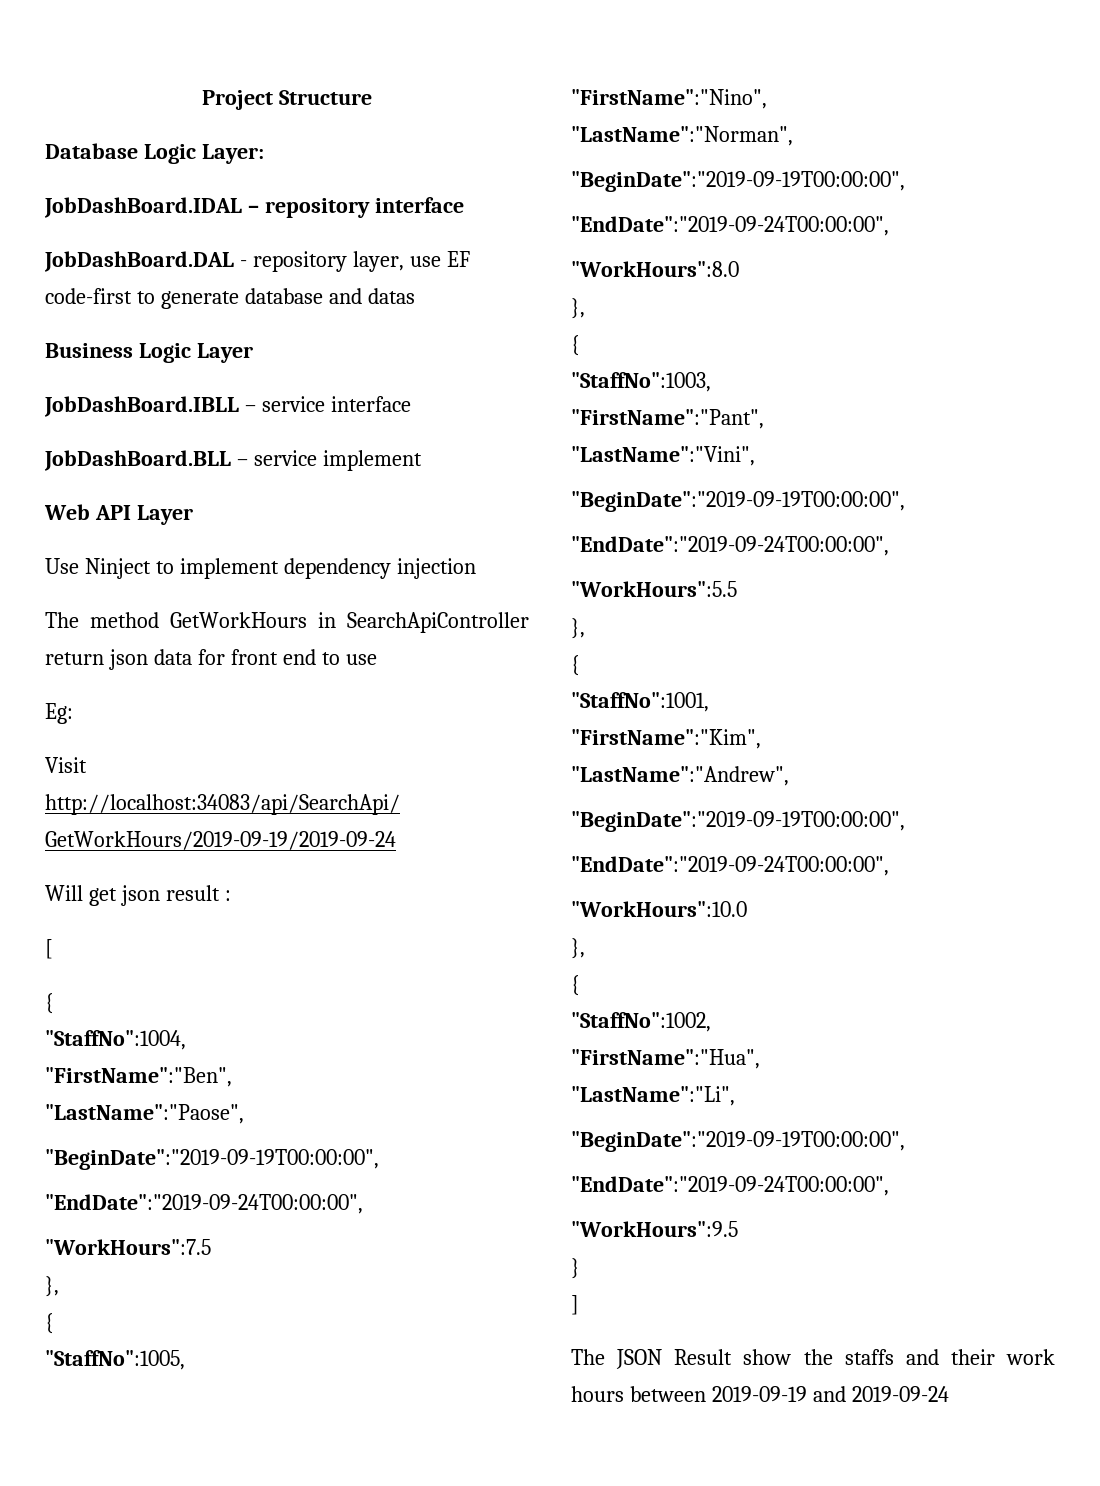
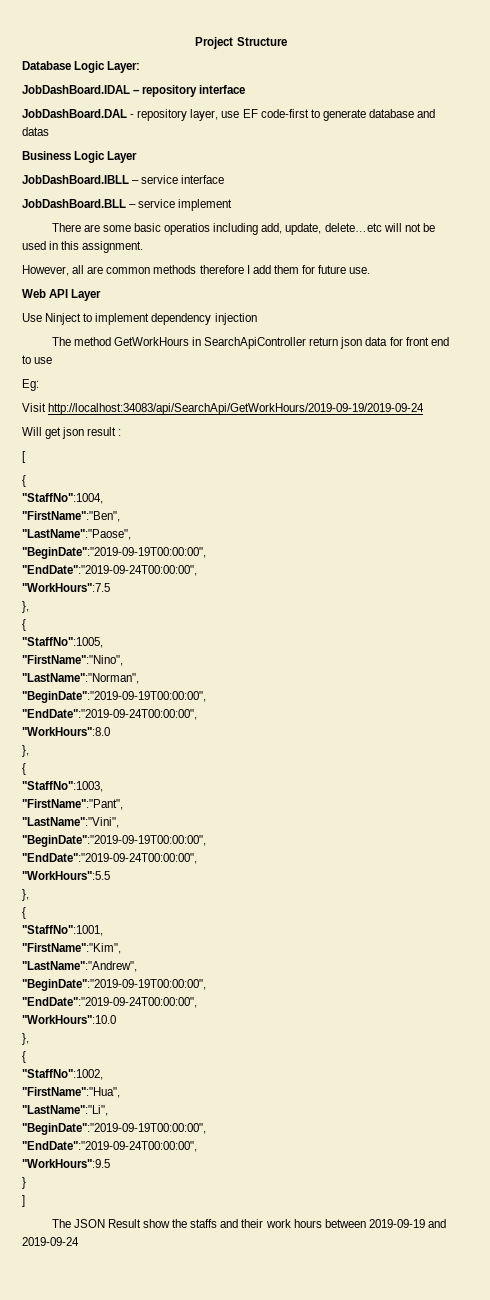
(422, 460) none -> [51,223,435,235] [22,241,144,253] [22,265,371,276] // There are some basic operatios including add, update, delete…etc will not be used in this assignment. // However, all are common methods therefore I add them for future use.

